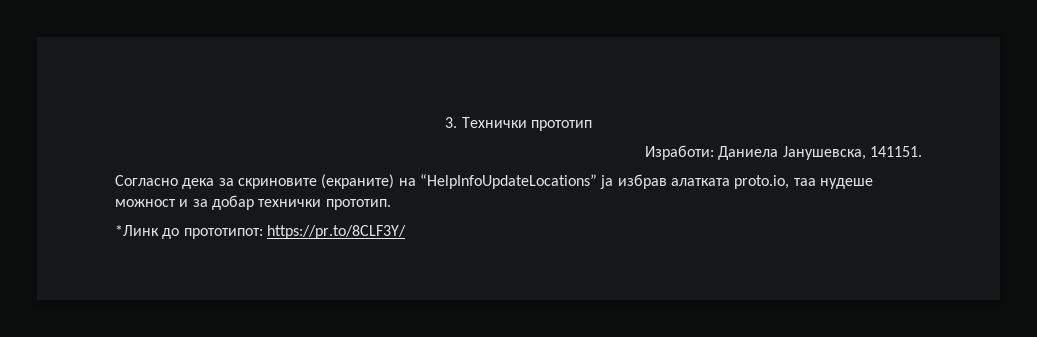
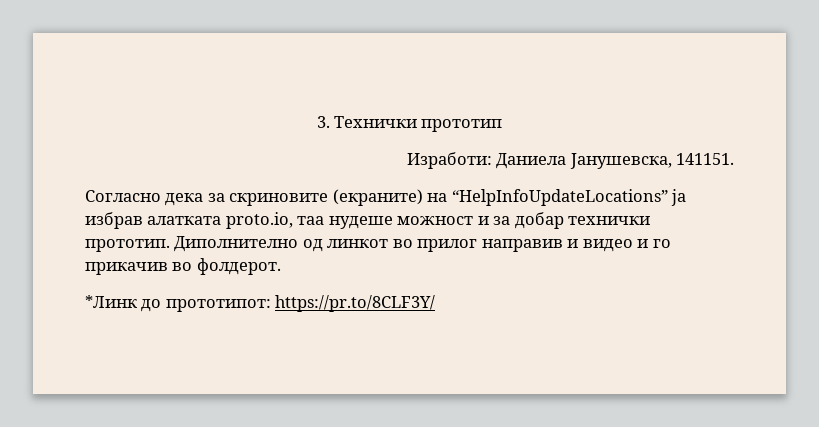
(391, 204) none -> [174,236,671,252] [85,258,281,275] Диполнително од линкот во прилог направив и видео и го прикачив во фолдерот.

